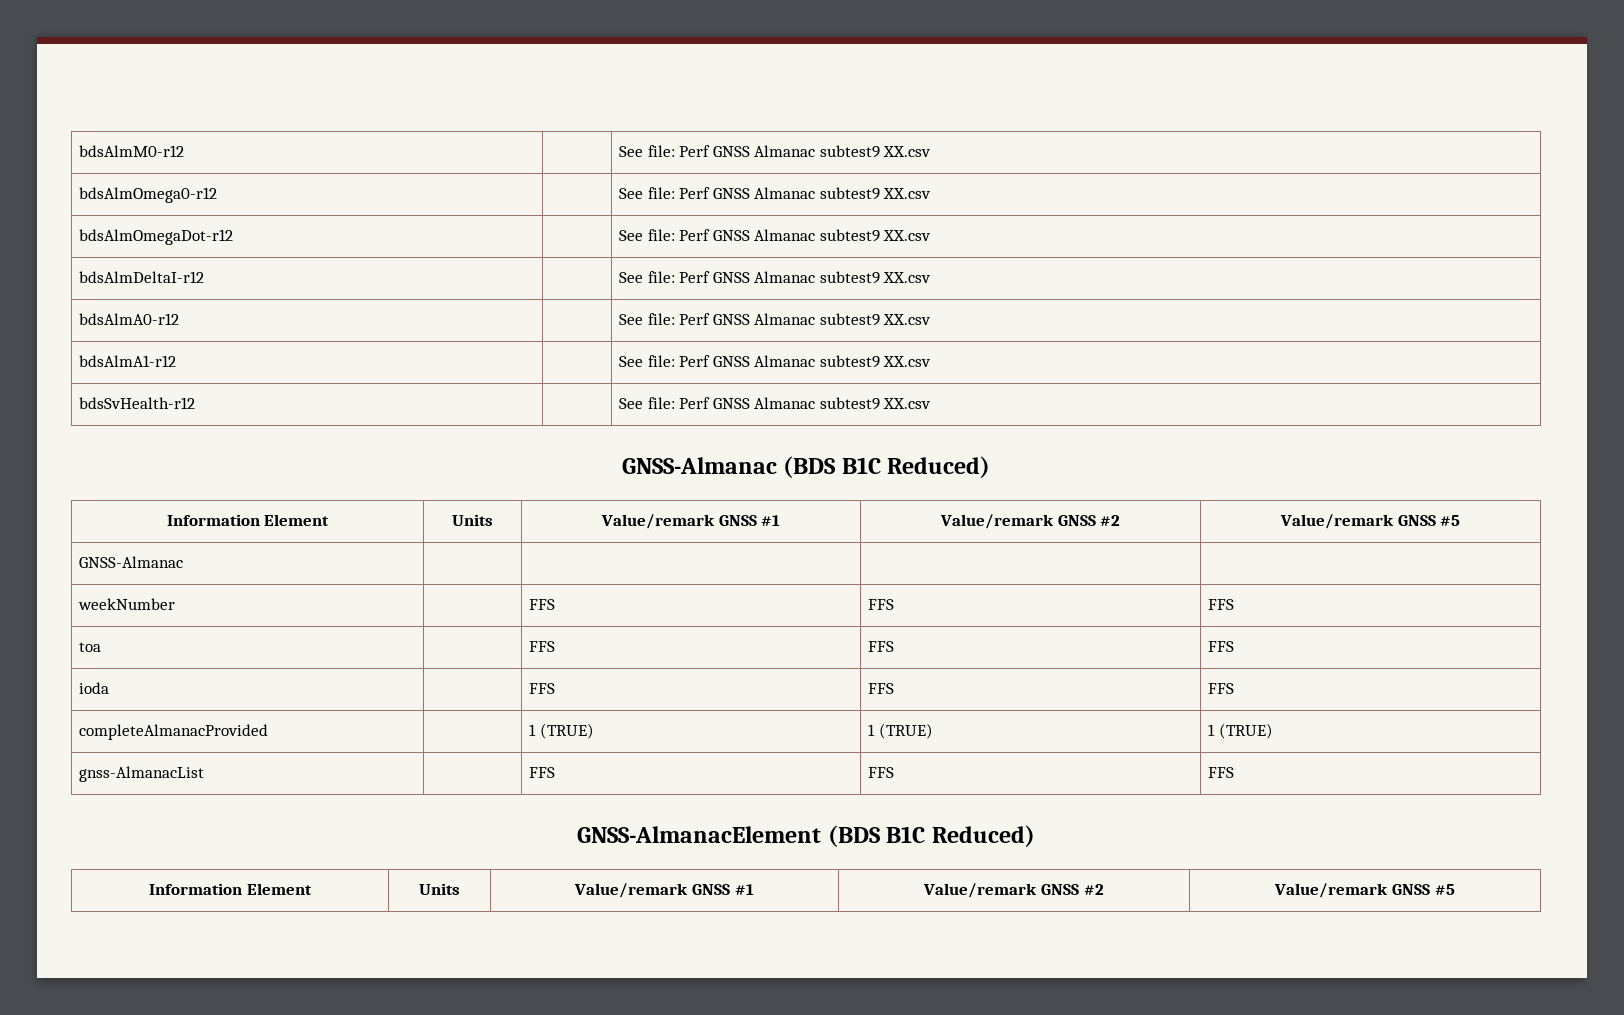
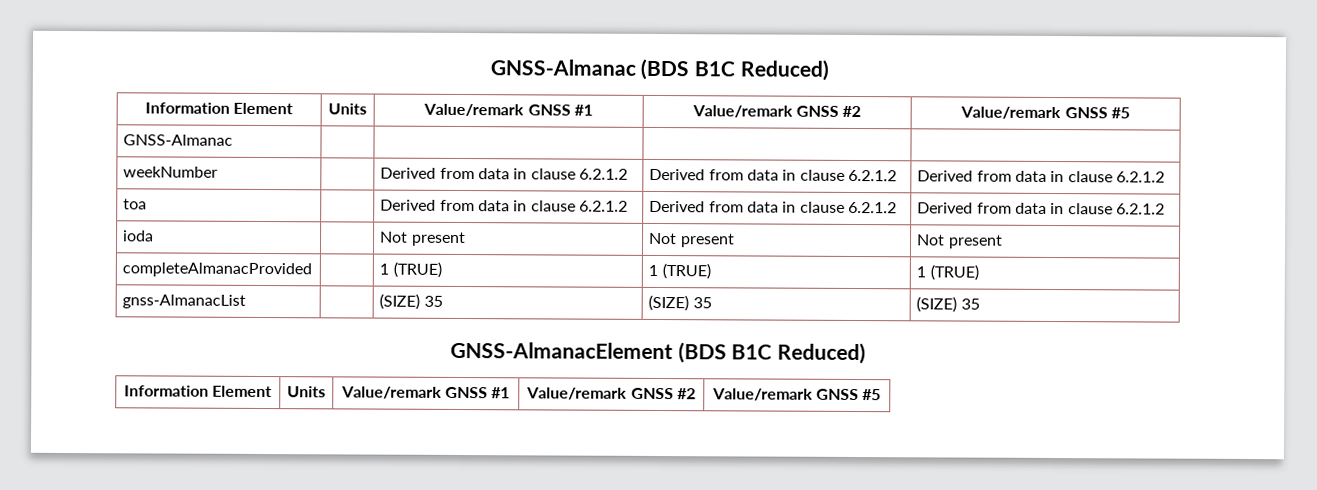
[78,145,184,157] [618,145,932,158] [78,187,217,203] [618,187,932,200] [78,229,233,245] [618,229,932,242] [78,271,204,283] [618,271,932,284] [78,313,179,325] [618,313,932,326] [78,355,176,367] [618,355,932,368] [78,397,195,409] [618,397,932,410] bdsAlmM0-r12 | | See file: Perf GNSS Almanac subtest9 XX.csv // bdsAlmOmega0-r12 | | See file: Perf GNSS Almanac subtest9 XX.csv // bdsAlmOmegaDot-r12 | | See file: Perf GNSS Almanac subtest9 XX.csv // bdsAlmDeltaI-r12 | | See file: Perf GNSS Almanac subtest9 XX.csv // bdsAlmA0-r12 | | See file: Perf GNSS Almanac subtest9 XX.csv // bdsAlmA1-r12 | | See file: Perf GNSS Almanac subtest9 XX.csv // bdsSvHealth-r12 | | See file: Perf GNSS Almanac subtest9 XX.csv // -> (489, 67) none
[528,599,555,610] [867,599,894,610] [1207,599,1234,610] [78,642,101,652] [528,641,555,652] [867,641,894,652] [1207,641,1234,652] [78,682,109,694] [528,683,555,694] [867,683,894,694] [1207,683,1234,694] FFS | FFS | FFS // toa | | FFS | FFS | FFS // ioda | | FFS | FFS | FFS -> [380,167,628,180] [649,168,897,182] [917,170,1165,183] [123,198,148,210] [380,199,628,212] [649,200,897,214] [917,202,1165,215] [123,230,155,242] [380,231,466,247] [649,232,735,248] [917,234,1003,249] Derived from data in clause 6.2.1.2 | Derived from data in clause 6.2.1.2 | Derived from data in clause 6.2.1.2 // toa | | Derived from data in clause 6.2.1.2 | Derived from data in clause 6.2.1.2 | Derived from data in clause 6.2.1.2 // ioda | | Not present | Not present | Not present
[528,767,555,778] [867,767,894,778] [1207,767,1234,778] FFS | FFS | FFS -> [379,293,443,310] [648,294,712,312] [916,296,980,313] (SIZE) 35 | (SIZE) 35 | (SIZE) 35

